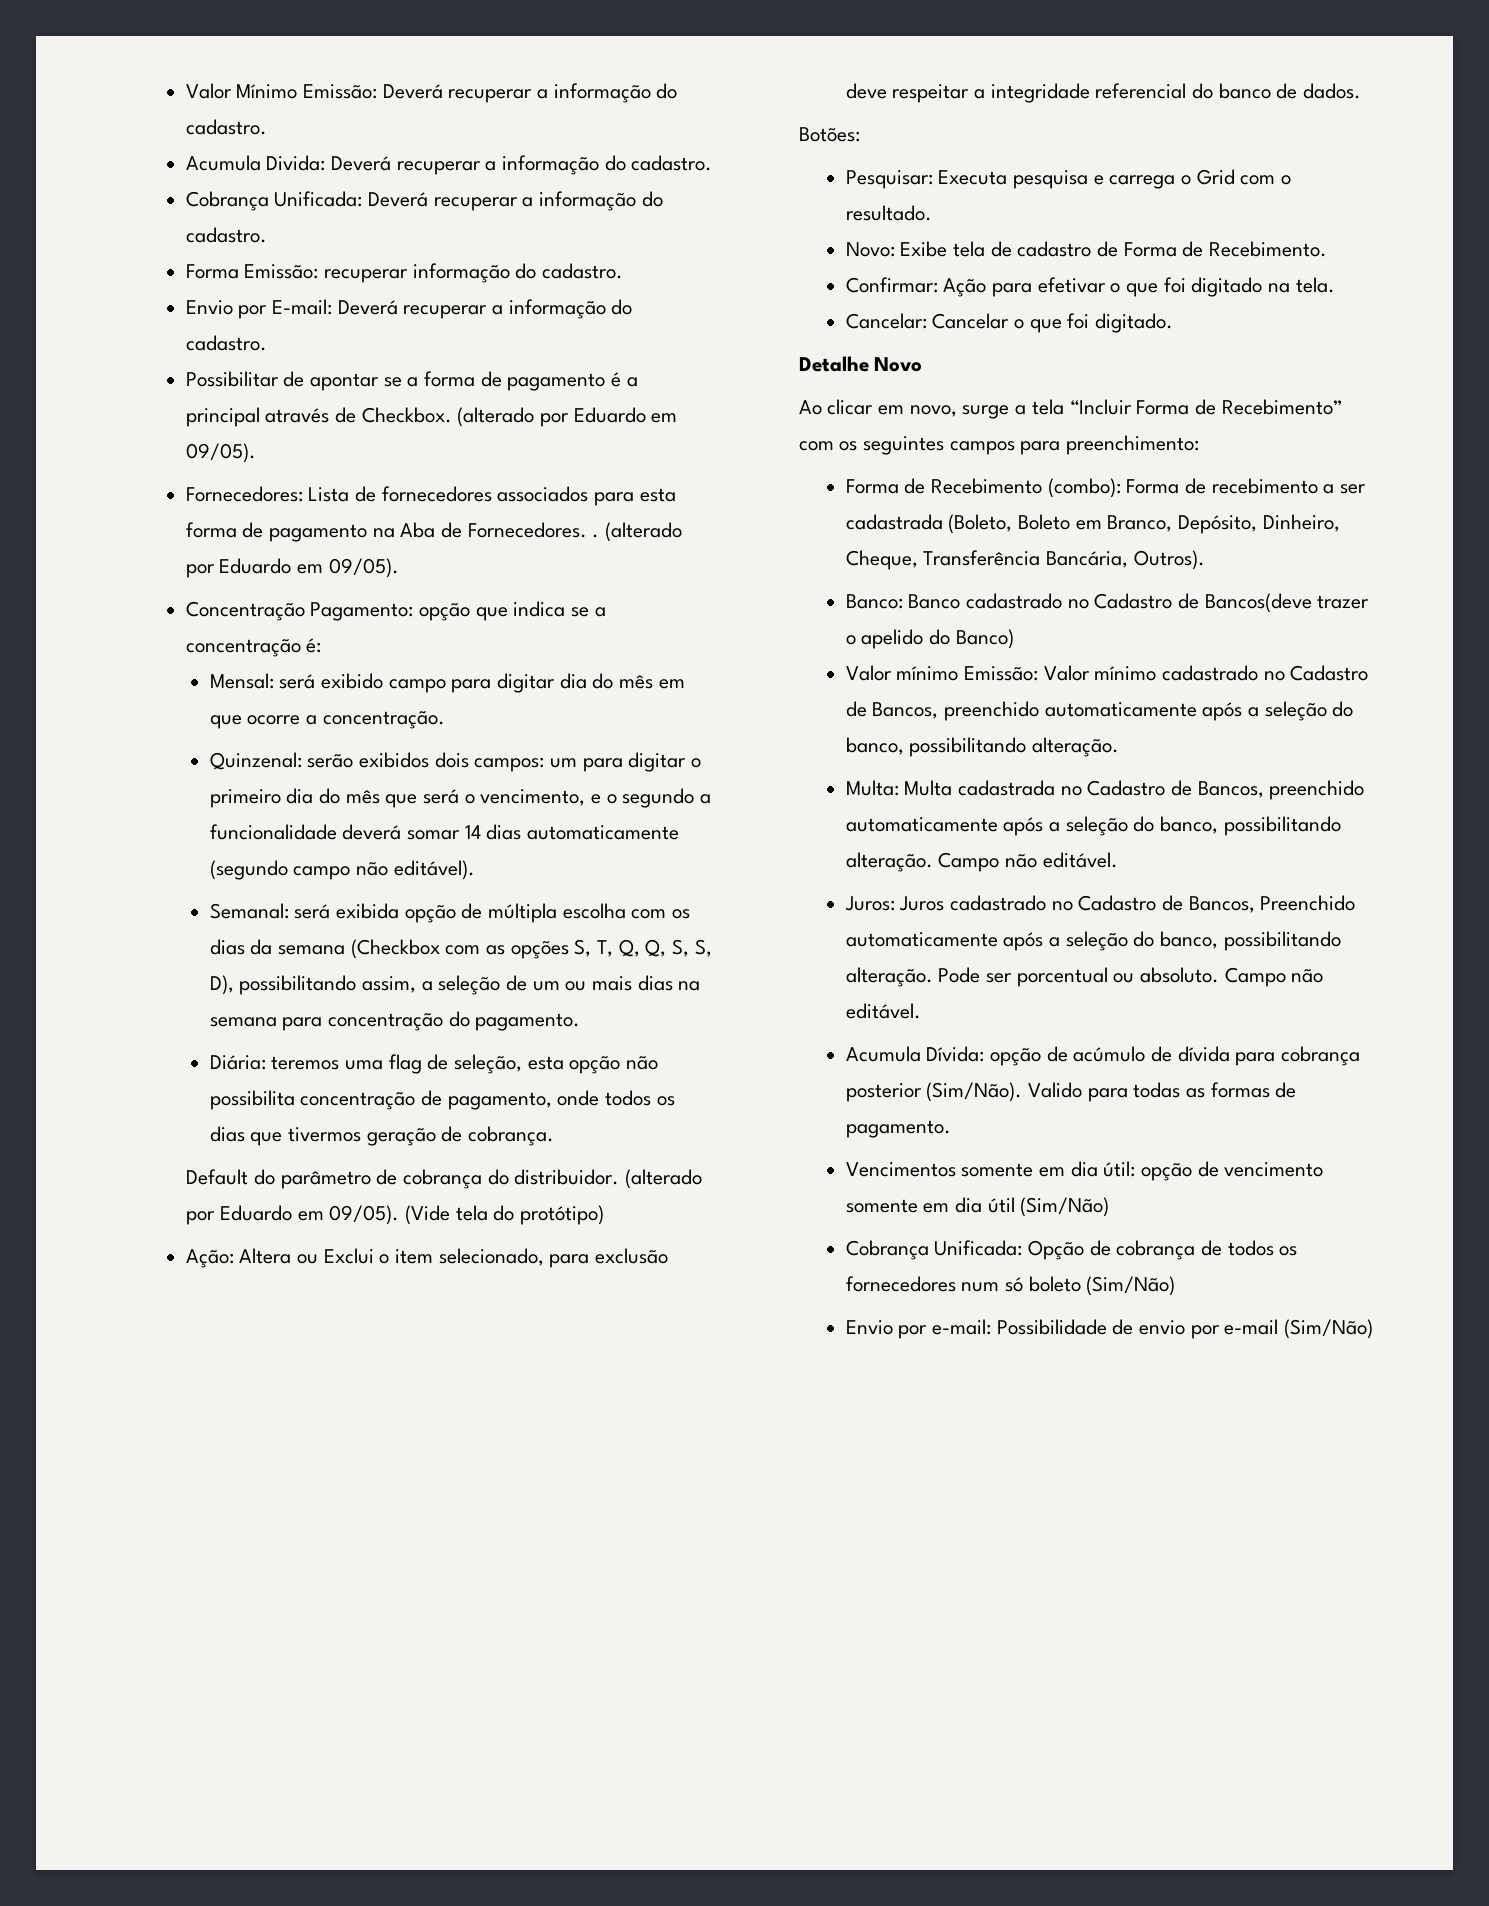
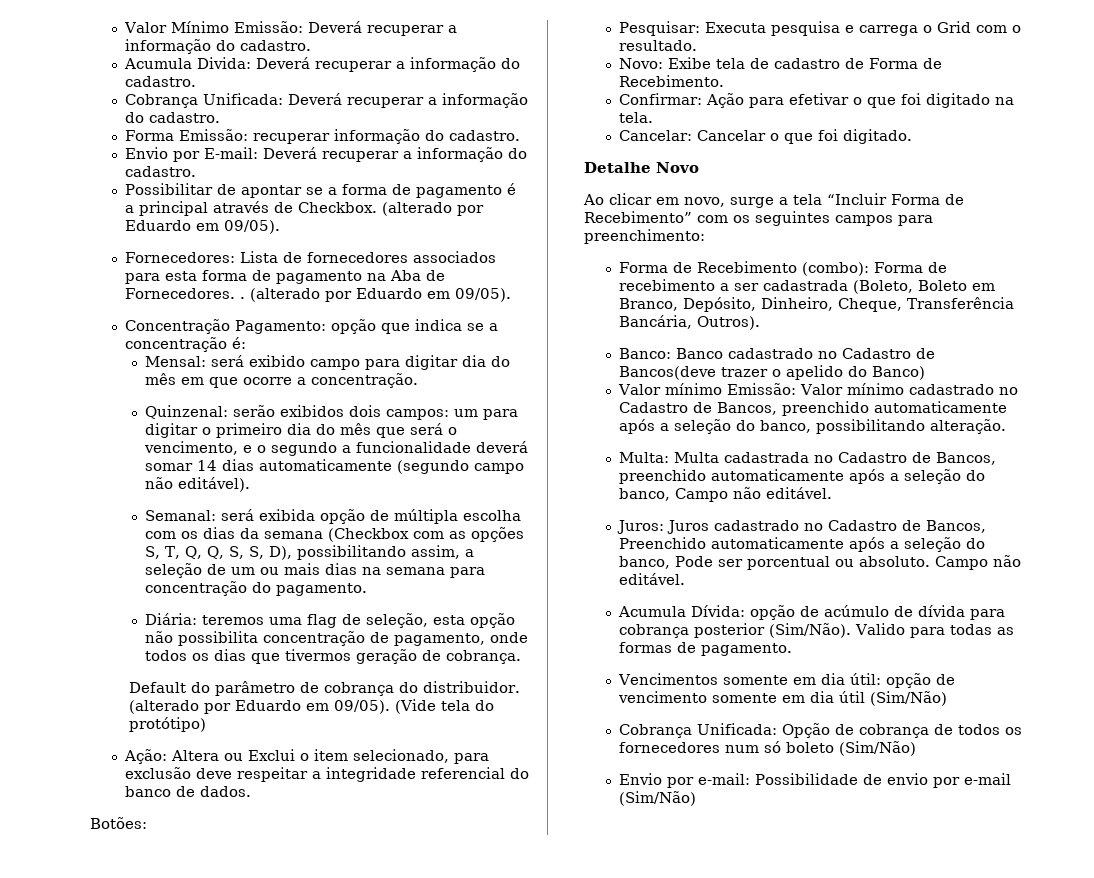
[1223,816,1341,836] [845,852,933,872] possibilitando alteração. -> (671, 494) none
[1223,931,1341,951] [845,967,933,987] possibilitando alteração. -> (671, 562) none

